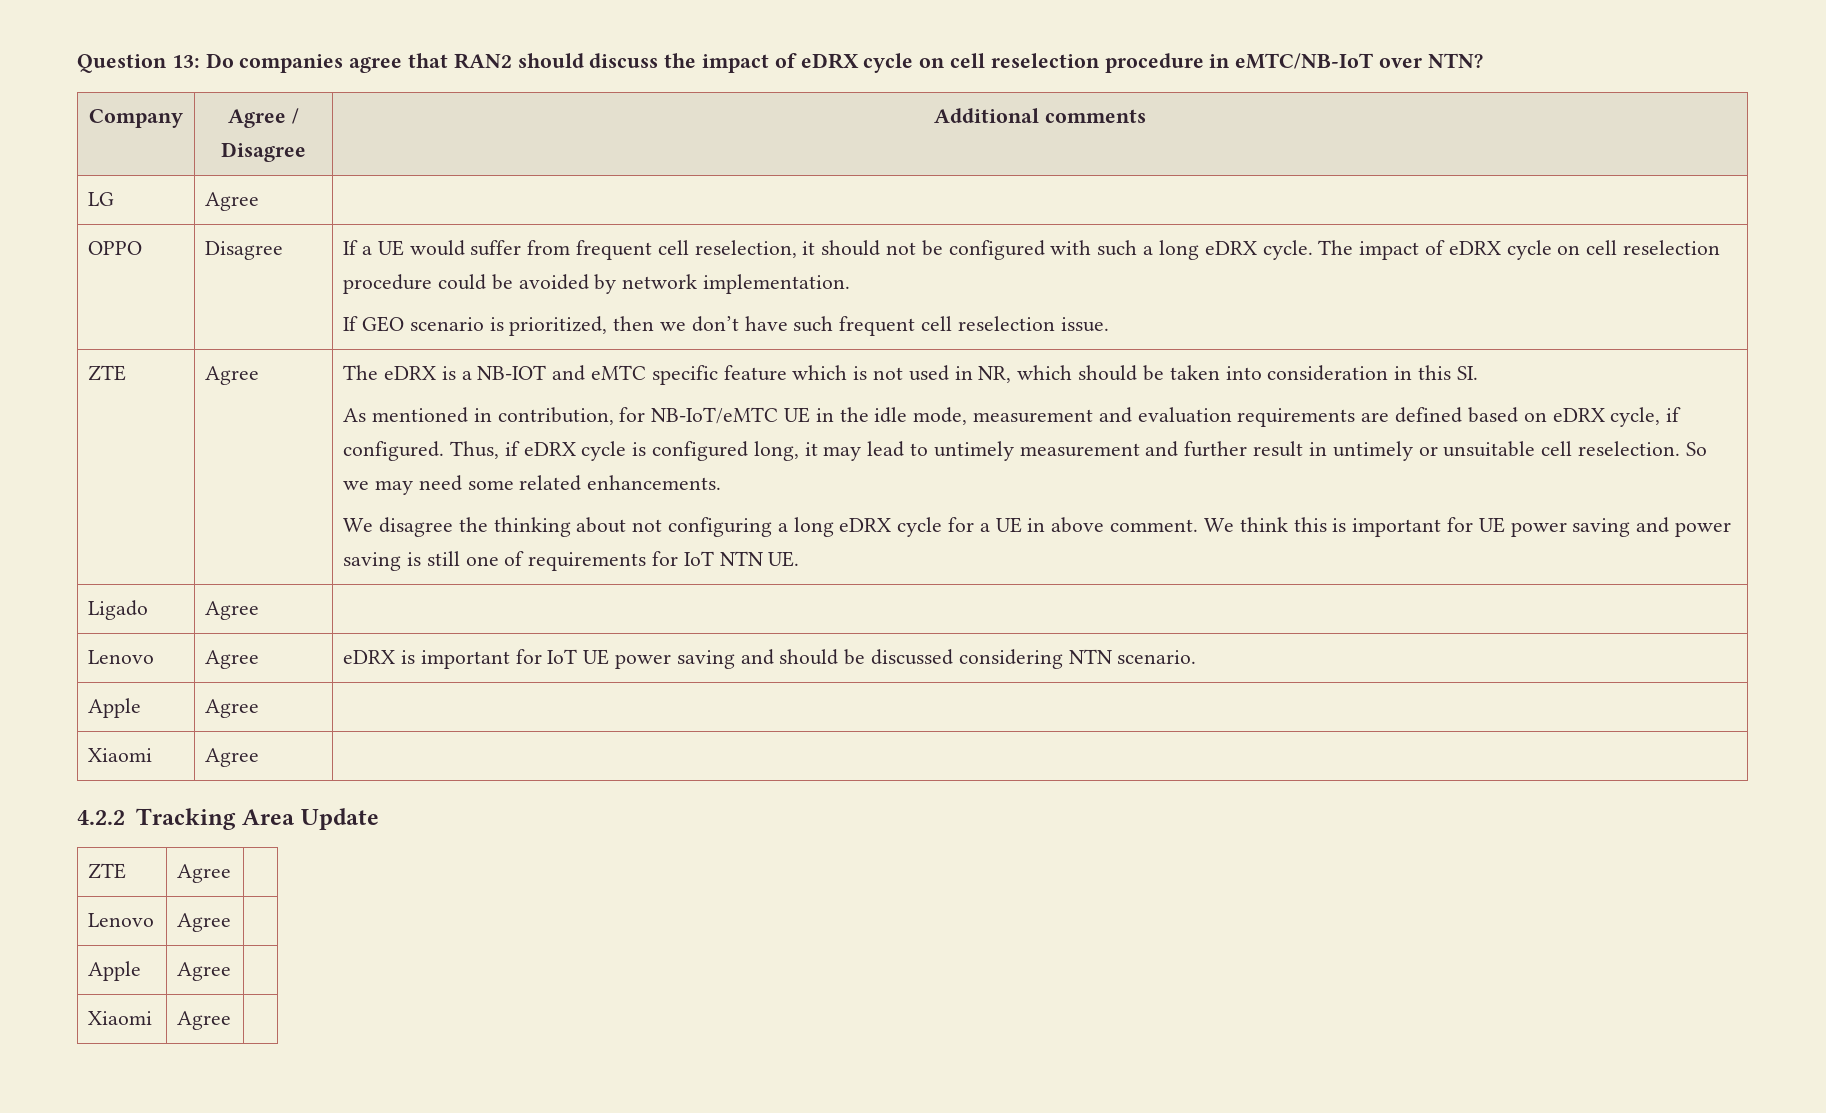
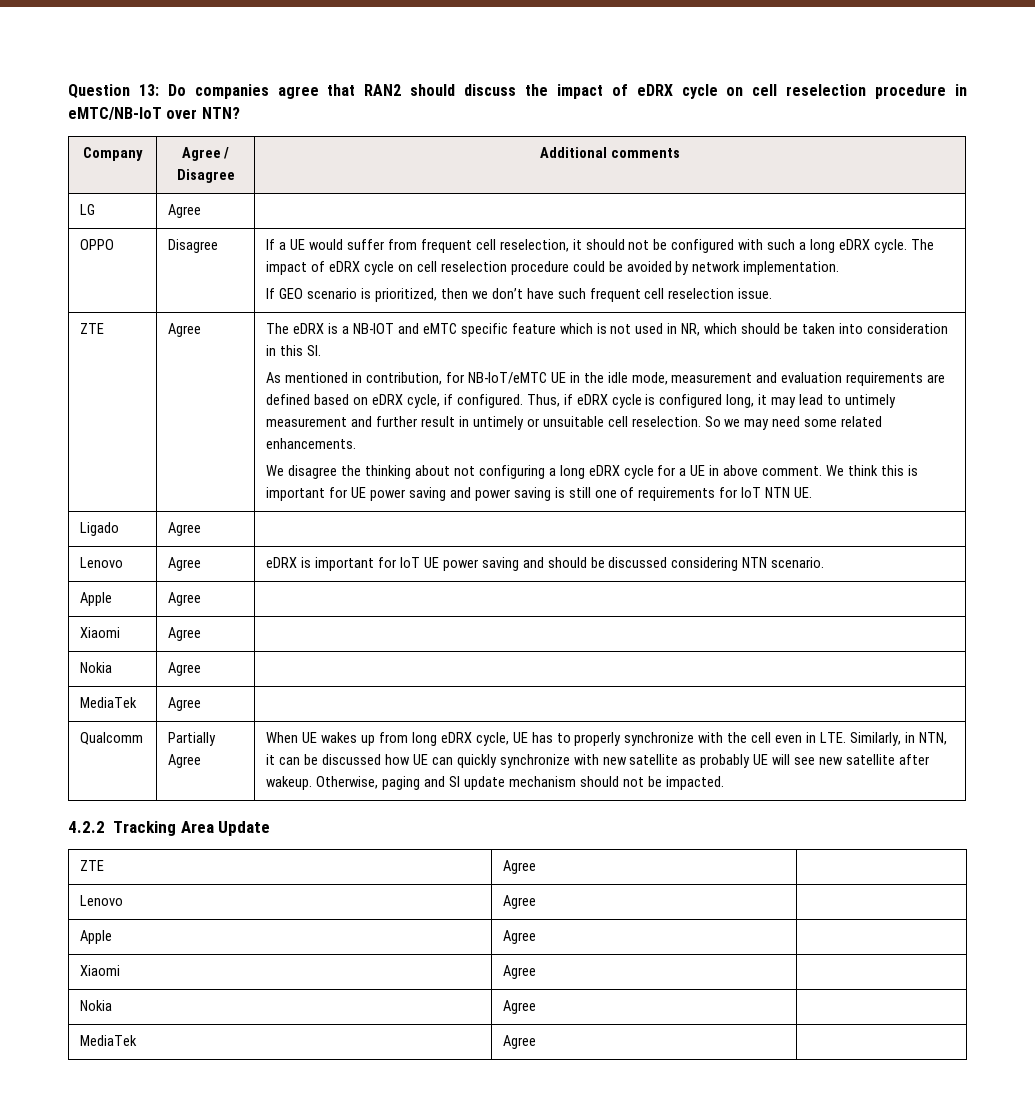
(260, 757) none -> [80,662,113,673] [168,662,202,676] [80,697,138,708] [168,697,202,711] [80,732,144,745] [168,732,217,746] [168,754,202,768] [266,732,947,746] [266,754,929,768] [266,776,724,790] // Nokia | Agree | // MediaTek | Agree | // Qualcomm | Partially Agree | When UE wakes up from long eDRX cycle, UE has to properly synchronize with the cell even in LTE. Similarly, in NTN, it can be discussed how UE can quickly synchronize with new satellite as probably UE will see new satellite after wakeup. Otherwise, paging and SI update mechanism should not be impacted.
(232, 1020) none -> [80,1000,113,1011] [503,1000,537,1014] [80,1035,138,1046] [503,1035,537,1049] // Nokia | Agree | // MediaTek | Agree |

